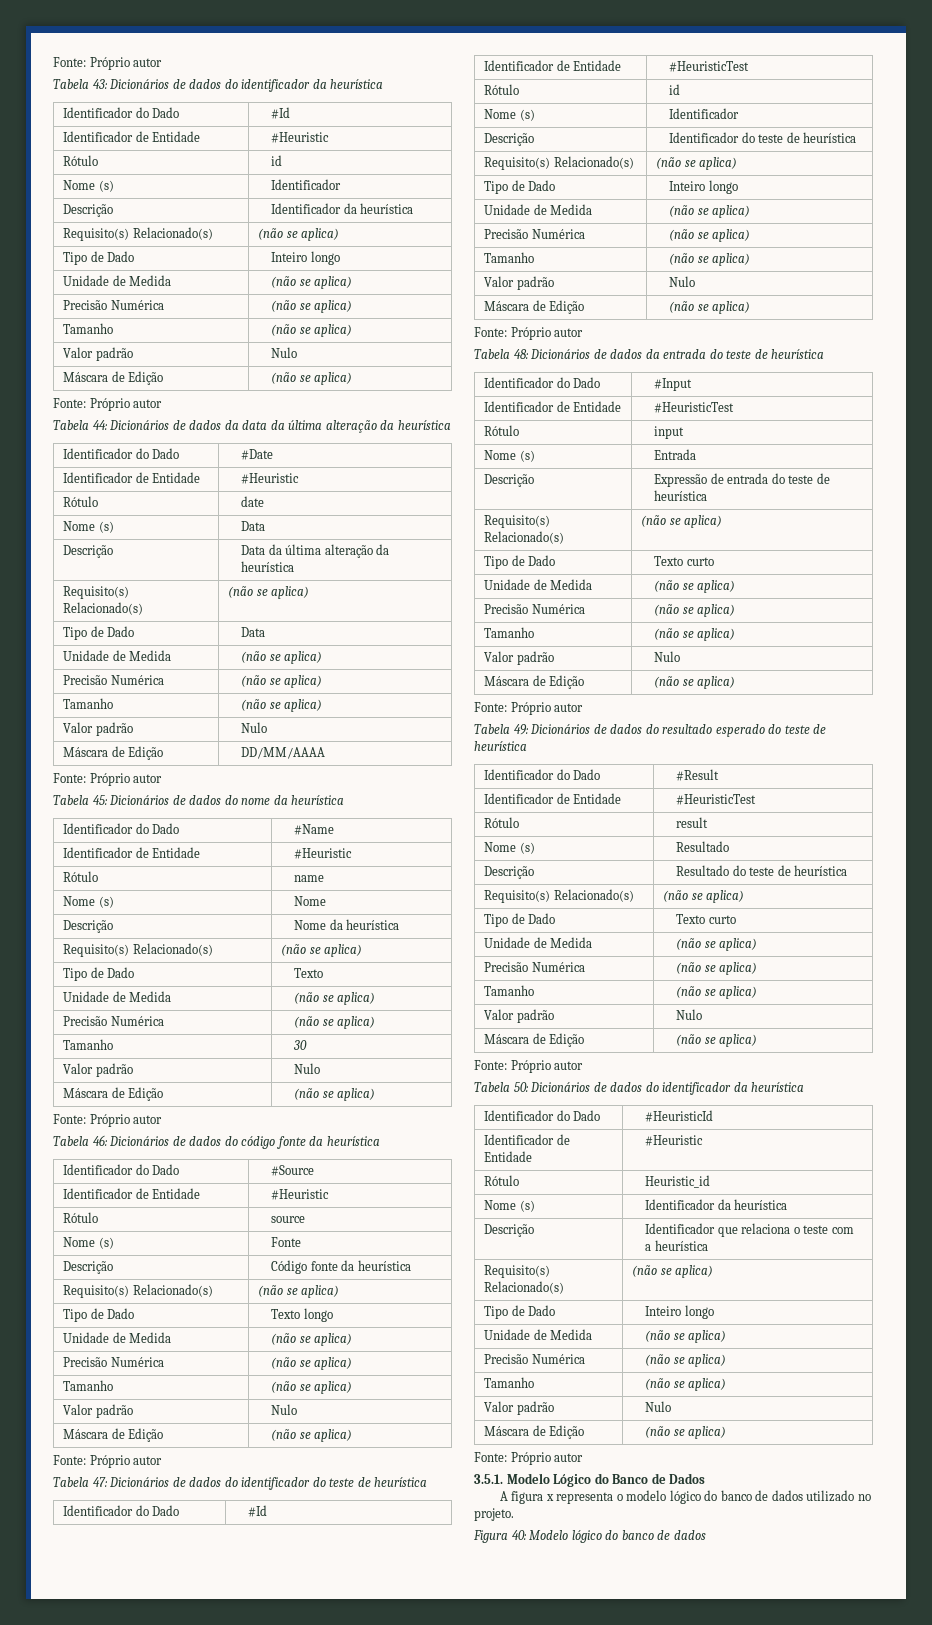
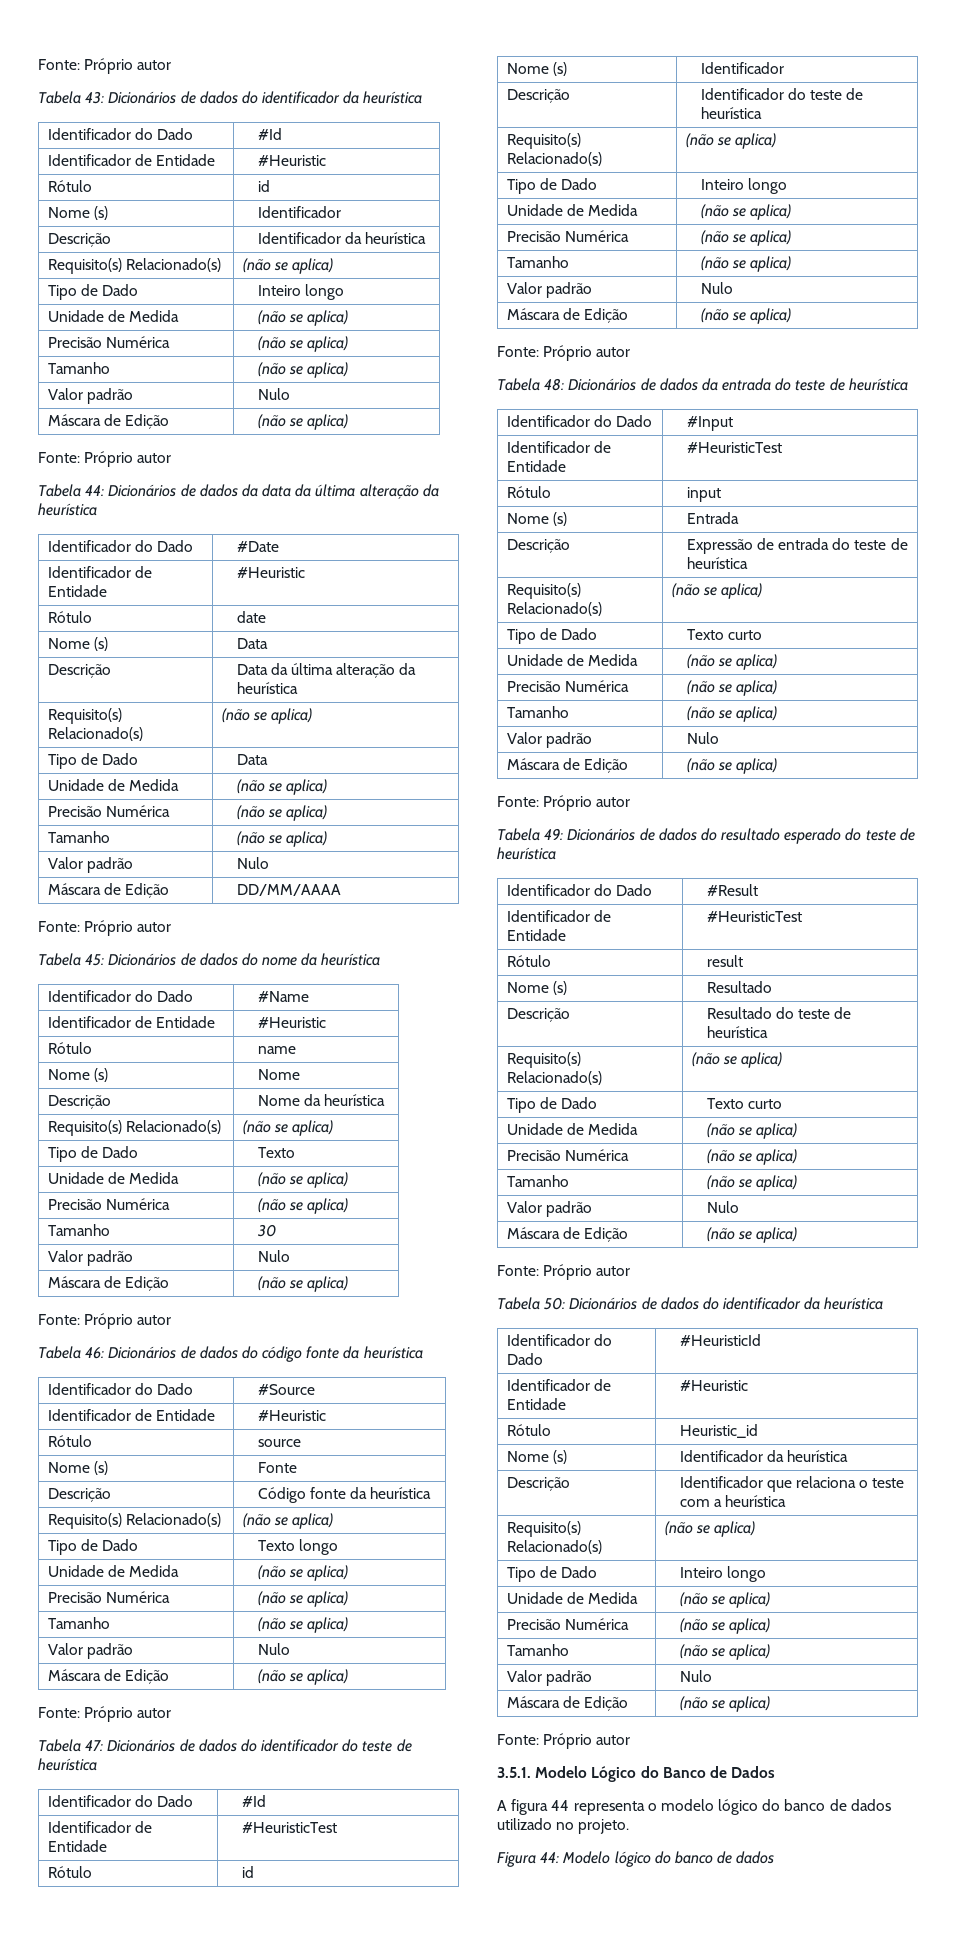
[545,1494,554,1501] x -> [551,1800,570,1811] 44
[511,1530,527,1540] 40: -> [540,1852,560,1863] 44:

